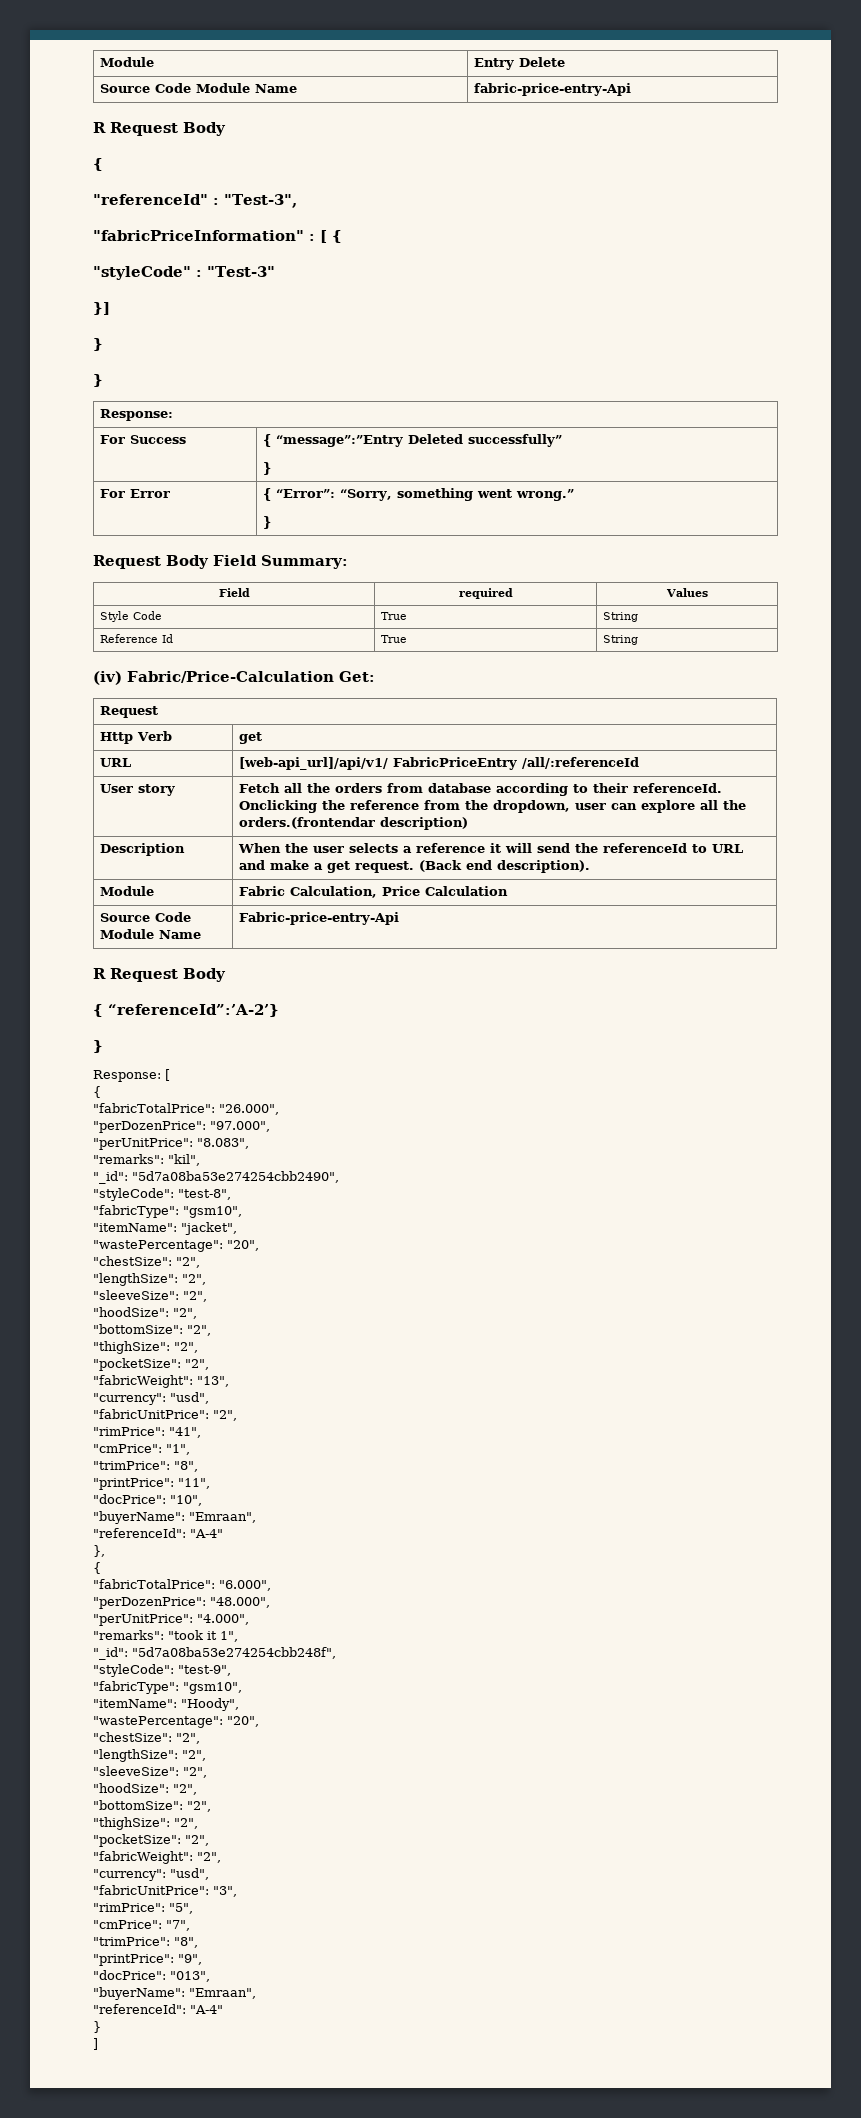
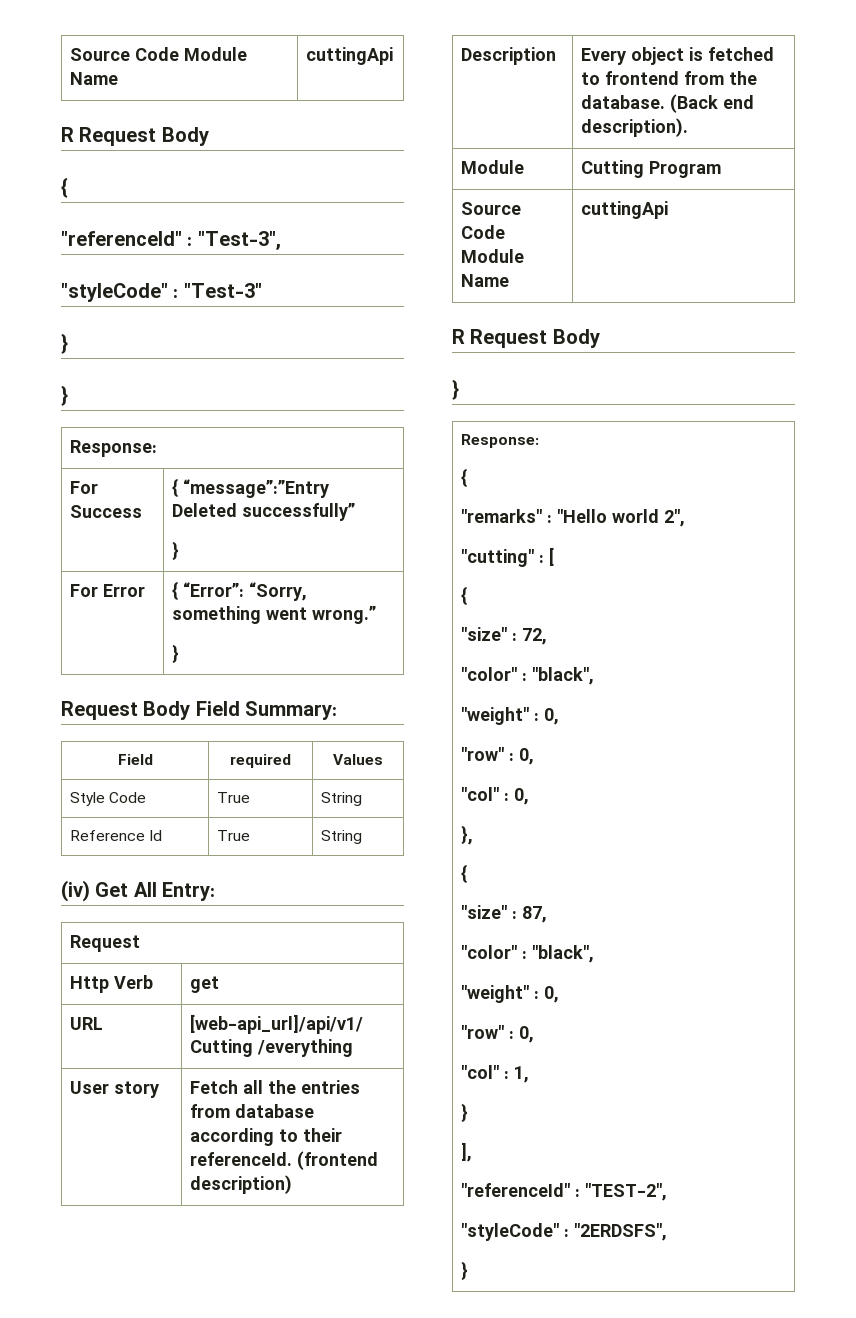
[100,57,155,67] [474,57,566,70] [100,83,298,93] [474,83,632,96] Module | Entry Delete // Source Code Module Name | fabric-price-entry-Api -> [69,47,247,61] [69,72,118,85] [305,47,393,65] Source Code Module Name | cuttingApi
[93,230,342,243] // "fabricPriceInformation" : [ { -> (281, 240) none
[93,302,110,315] // }] -> (262, 290) none
[127,671,375,683] Fabric/Price-Calculation Get: -> [95,882,216,901] Get All Entry:
[393,757,640,770] FabricPriceEntry /all/:referenceId -> [189,1039,353,1057] Cutting /everything
[335,783,383,793] orders -> [300,1080,360,1094] entries
[239,800,747,813] [239,817,469,830] [100,843,186,856] [238,843,744,853] [239,860,415,873] Onclicking the reference from the dropdown, user can explore all the orders.(frontendar description) // Description | When the user selects a reference it will send the referenceId to URL and make a get request. -> [296,1151,378,1170] [189,1175,292,1194] [460,47,556,65] [580,47,774,65] [580,71,757,85] [580,95,665,109] (frontend description) // Description | Every object is fetched to frontend from the database.
[239,886,509,898] [100,912,192,922] [100,929,202,939] [239,912,400,925] [93,968,226,982] [93,1004,279,1017] [93,1040,103,1053] [93,1069,170,1082] [93,1086,101,1098] [93,1103,279,1115] [93,1121,270,1133] [93,1138,249,1150] [93,1154,200,1166] [93,1171,339,1184] [93,1188,231,1201] [93,1205,242,1218] [93,1222,237,1235] [93,1240,259,1252] [93,1256,200,1268] [93,1273,206,1286] [93,1290,207,1302] [93,1307,197,1319] [93,1324,211,1336] [93,1341,198,1354] [93,1358,209,1371] [93,1375,229,1388] [93,1392,209,1405] [93,1409,237,1421] [93,1427,201,1438] [93,1444,190,1455] [93,1461,198,1472] [93,1478,210,1490] [93,1494,202,1506] [93,1511,256,1524] [93,1528,223,1538] [93,1545,105,1557] [93,1562,101,1574] [93,1579,271,1591] [93,1597,270,1609] [93,1614,249,1626] [93,1630,238,1642] [93,1647,336,1660] [93,1664,231,1677] [93,1681,242,1694] [93,1698,239,1711] [93,1716,259,1728] [93,1732,200,1744] [93,1749,206,1762] [93,1766,207,1778] [93,1783,197,1795] [93,1800,211,1812] [93,1817,198,1830] [93,1834,209,1847] [93,1851,221,1864] [93,1868,209,1881] [93,1885,237,1897] [93,1903,193,1914] [93,1920,190,1931] [93,1937,198,1948] [93,1954,202,1966] [93,1970,210,1982] [93,1987,256,2000] [93,2004,223,2014] [93,2021,101,2033] [93,2038,98,2050] Fabric Calculation, Price Calculation // Source Code Module Name | Fabric-price-entry-Api // R Request Body // { “referenceId”:’A-2’} // } // Response: [ // { // "fabricTotalPrice": "26.000", // "perDozenPrice": "97.000", // "perUnitPrice": "8.083", // "remarks": "kil", // "_id": "5d7a08ba53e274254cbb2490", // "styleCode": "test-8", // "fabricType": "gsm10", // "itemName": "jacket", // "wastePercentage": "20", // "chestSize": "2", // "lengthSize": "2", // "sleeveSize": "2", // "hoodSize": "2", // "bottomSize": "2", // "thighSize": "2", // "pocketSize": "2", // "fabricWeight": "13", // "currency": "usd", // "fabricUnitPrice": "2", // "rimPrice": "41", // "cmPrice": "1", // "trimPrice": "8", // "printPrice": "11", // "docPrice": "10", // "buyerName": "Emraan", // "referenceId": "A-4" // }, // { // "fabricTotalPrice": "6.000", // "perDozenPrice": "48.000", // "perUnitPrice": "4.000", // "remarks": "took it 1", // "_id": "5d7a08ba53e274254cbb248f", // "styleCode": "test-9", // "fabricType": "gsm10", // "itemName": "Hoody", // "wastePercentage": "20", // "chestSize": "2", // "lengthSize": "2", // "sleeveSize": "2", // "hoodSize": "2", // "bottomSize": "2", // "thighSize": "2", // "pocketSize": "2", // "fabricWeight": "2", // "currency": "usd", // "fabricUnitPrice": "3", // "rimPrice": "5", // "cmPrice": "7", // "trimPrice": "8", // "printPrice": "9", // "docPrice": "013", // "buyerName": "Emraan", // "referenceId": "A-4" // } // ] -> [580,160,721,178] [460,202,521,215] [460,225,505,239] [460,249,524,263] [460,274,509,287] [580,201,668,219] [452,329,600,348] [452,379,459,400] [460,434,539,448] [460,468,467,487] [460,509,685,527] [460,547,554,567] [460,586,467,605] [460,627,547,645] [460,667,594,685] [460,707,559,725] [460,747,534,765] [460,787,529,805] [460,825,473,845] [460,864,467,883] [460,905,547,923] [460,945,594,963] [460,985,559,1003] [460,1025,534,1043] [460,1065,529,1083] [460,1103,468,1122] [460,1142,472,1162] [460,1183,667,1201] [460,1223,667,1241] [460,1261,468,1280] Cutting Program // Source Code Module Name | cuttingApi // R Request Body // } // Response: // { // "remarks" : "Hello world 2", // "cutting" : [ // { // "size" : 72, // "color" : "black", // "weight" : 0, // "row" : 0, // "col" : 0, // }, // { // "size" : 87, // "color" : "black", // "weight" : 0, // "row" : 0, // "col" : 1, // } // ], // "referenceId" : "TEST-2", // "styleCode" : "2ERDSFS", // }

